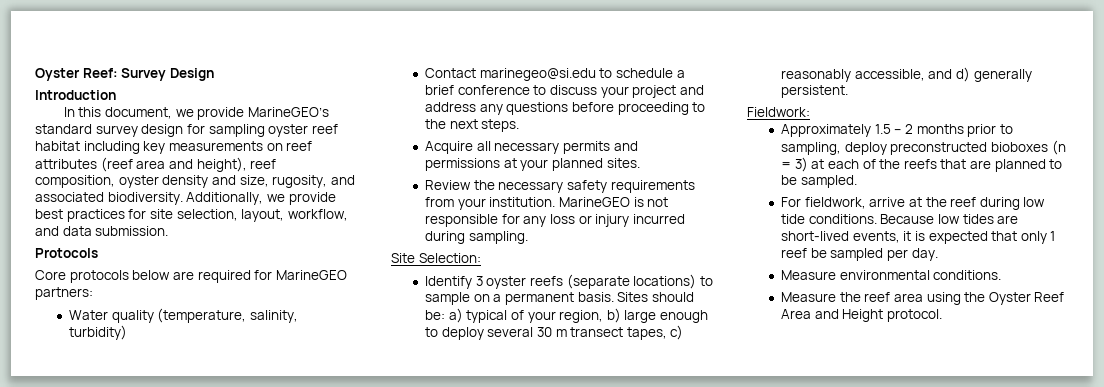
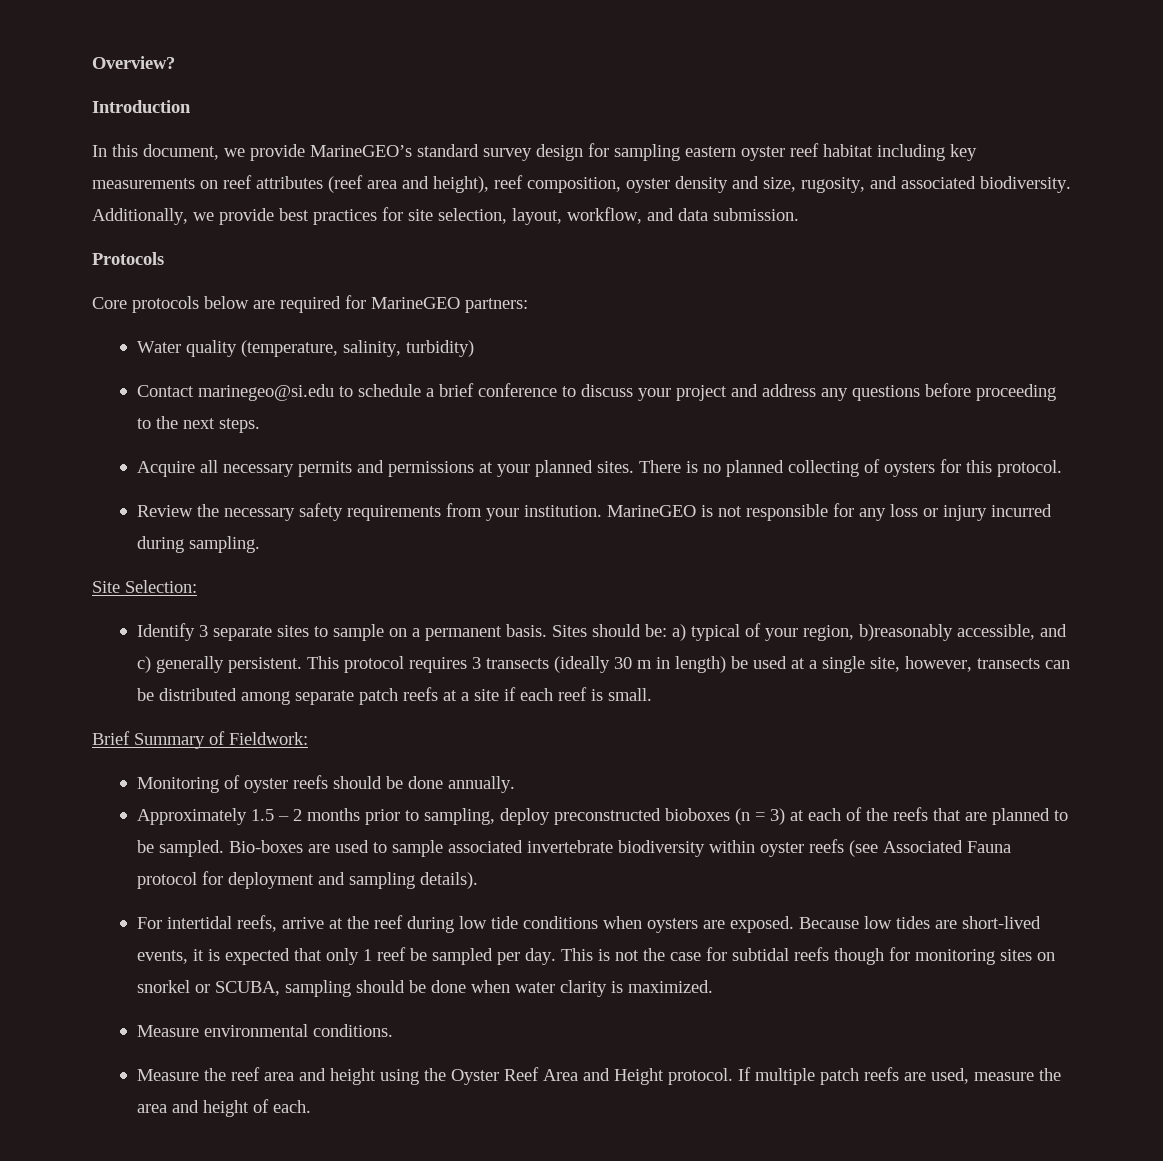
[35,68,214,81] Oyster Reef: Survey Design -> [92,56,175,69] Overview?
(265, 130) none -> [685,146,736,157] eastern
(640, 163) none -> [638,459,1062,477] There is no planned collecting of oysters for this protocol.
[486,274,697,289] oyster reefs (separate locations) -> [212,625,309,641] separate sites
[606,308,709,323] [424,325,684,340] [780,67,1032,82] [780,85,848,98] [747,107,810,117] b) large enough to deploy several 30 m transect tapes, c) reasonably accessible, and d) generally persistent. // Fieldwork: -> [858,624,1067,641] [136,656,1070,673] [136,687,652,705] [92,731,308,749] [136,775,515,793] b)reasonably accessible, and c) generally persistent. This protocol requires 3 transects (ideally 30 m in length) be used at a single site, however, transects can be distributed among separate patch reefs at a site if each reef is small. // Brief Summary of Fieldwork: // Monitoring of oyster reefs should be done annually.
(857, 181) none -> [228,839,1011,857] [136,871,478,889] Bio-boxes are used to sample associated invertebrate biodiversity within oyster reefs (see Associated Fauna protocol for deployment and sampling details).
[804,197,866,209] fieldwork, -> [166,915,277,932] intertidal reefs,
[808,214,877,224] conditions. -> [522,916,794,933] conditions when oysters are exposed.
(938, 254) none -> [560,947,1055,965] [136,980,713,997] This is not the case for subtidal reefs though for monitoring sites on snorkel or SCUBA, sampling should be done when water clarity is maximized.
(923, 297) none -> [298,1068,376,1085] and height
(942, 315) none -> [737,1067,1061,1085] [136,1099,311,1117] If multiple patch reefs are used, measure the area and height of each.

